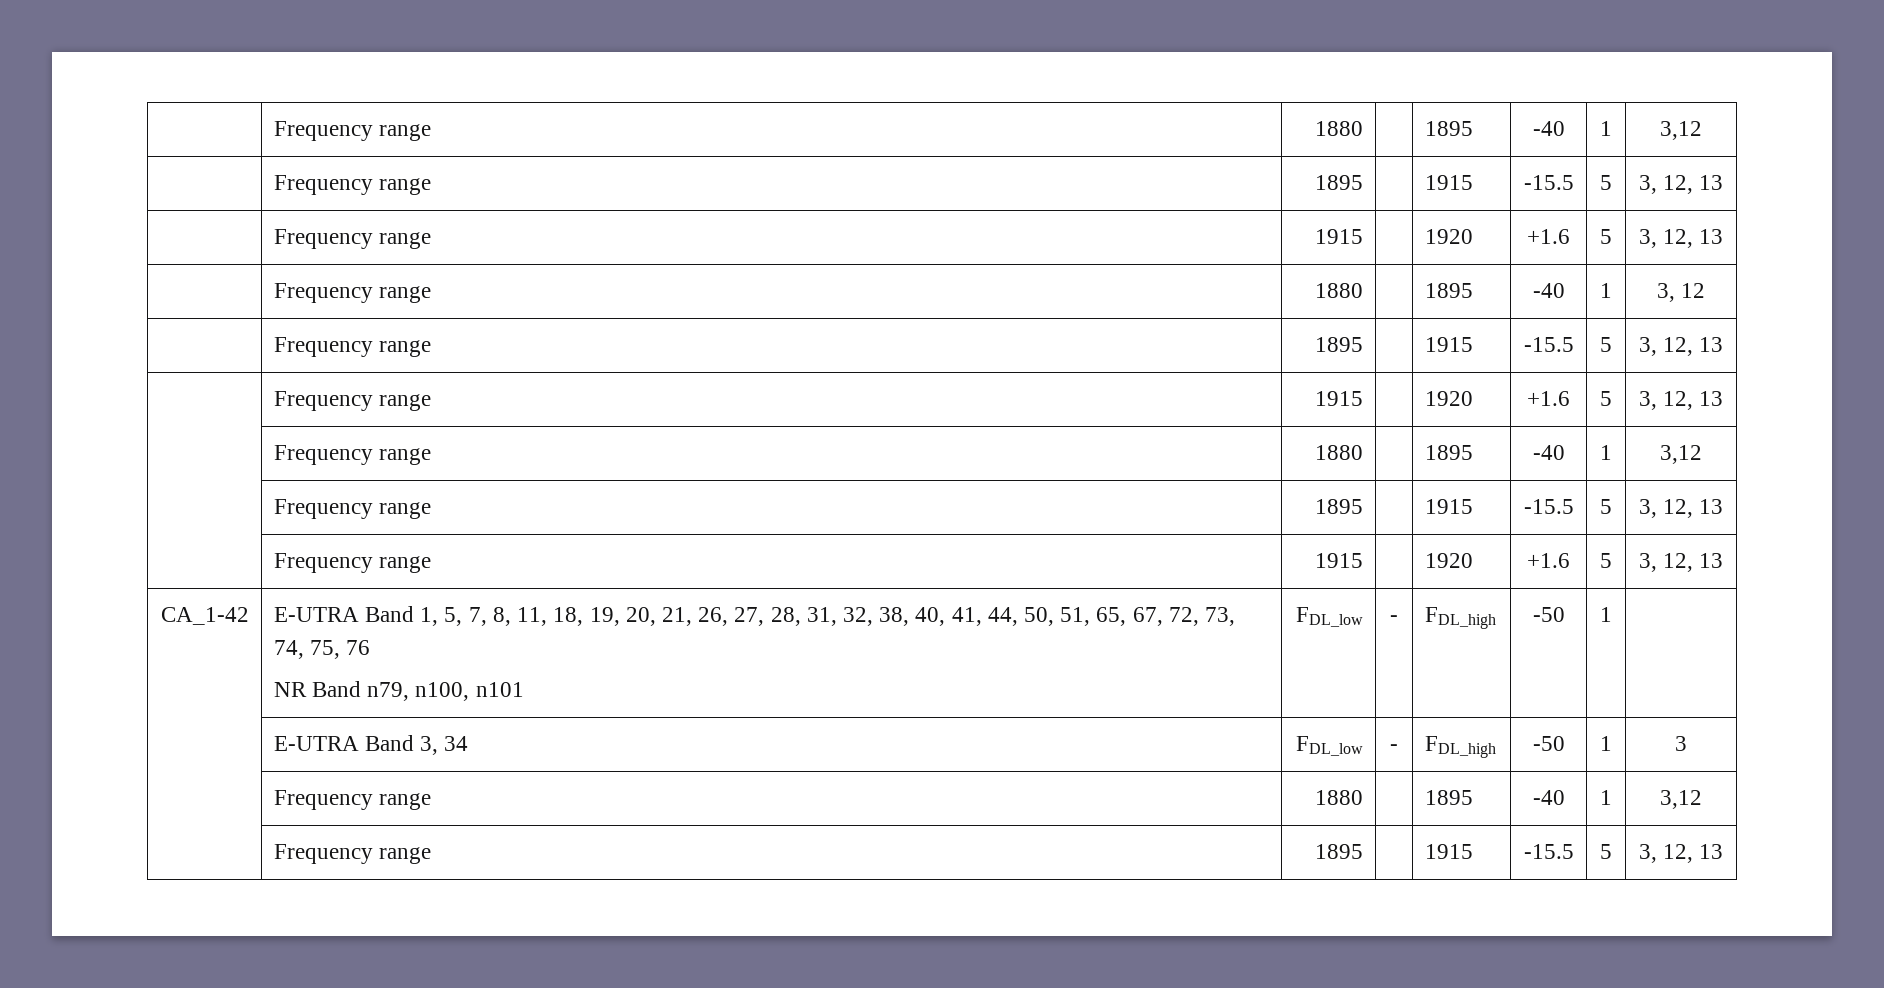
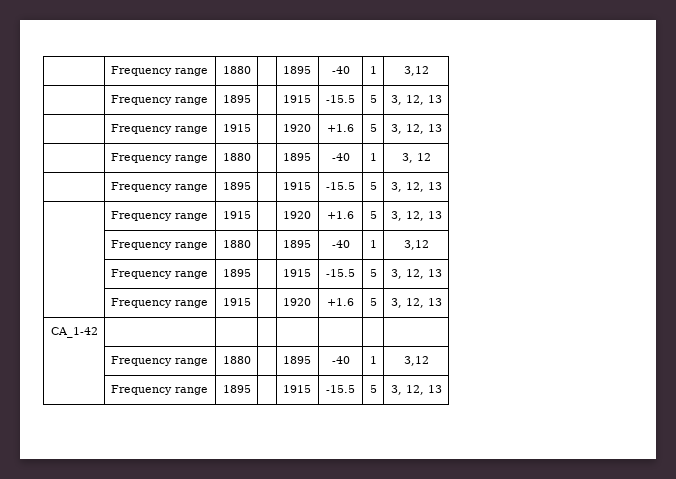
[273,606,1236,626] [273,640,371,659] [273,681,524,701] [1296,607,1364,627] [1390,615,1398,622] [1424,607,1496,629] [1532,607,1565,622] [1600,607,1612,622] [273,735,469,755] [1296,736,1364,756] [1390,744,1398,751] [1424,736,1496,758] [1532,736,1565,751] [1600,736,1612,751] [1675,736,1687,751] E-UTRA Band 1, 5, 7, 8, 11, 18, 19, 20, 21, 26, 27, 28, 31, 32, 38, 40, 41, 44, 50, 51, 65, 67, 72, 73, 74, 75, 76 // NR Band n79, n100, n101 | FDL_low | - | FDL_high | -50 | 1 | // | E-UTRA Band 3, 34 | FDL_low | - | FDL_high | -50 | 1 | 3 -> (98, 332) | | | | | |

